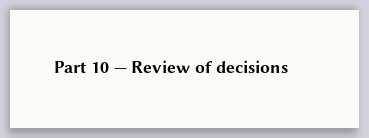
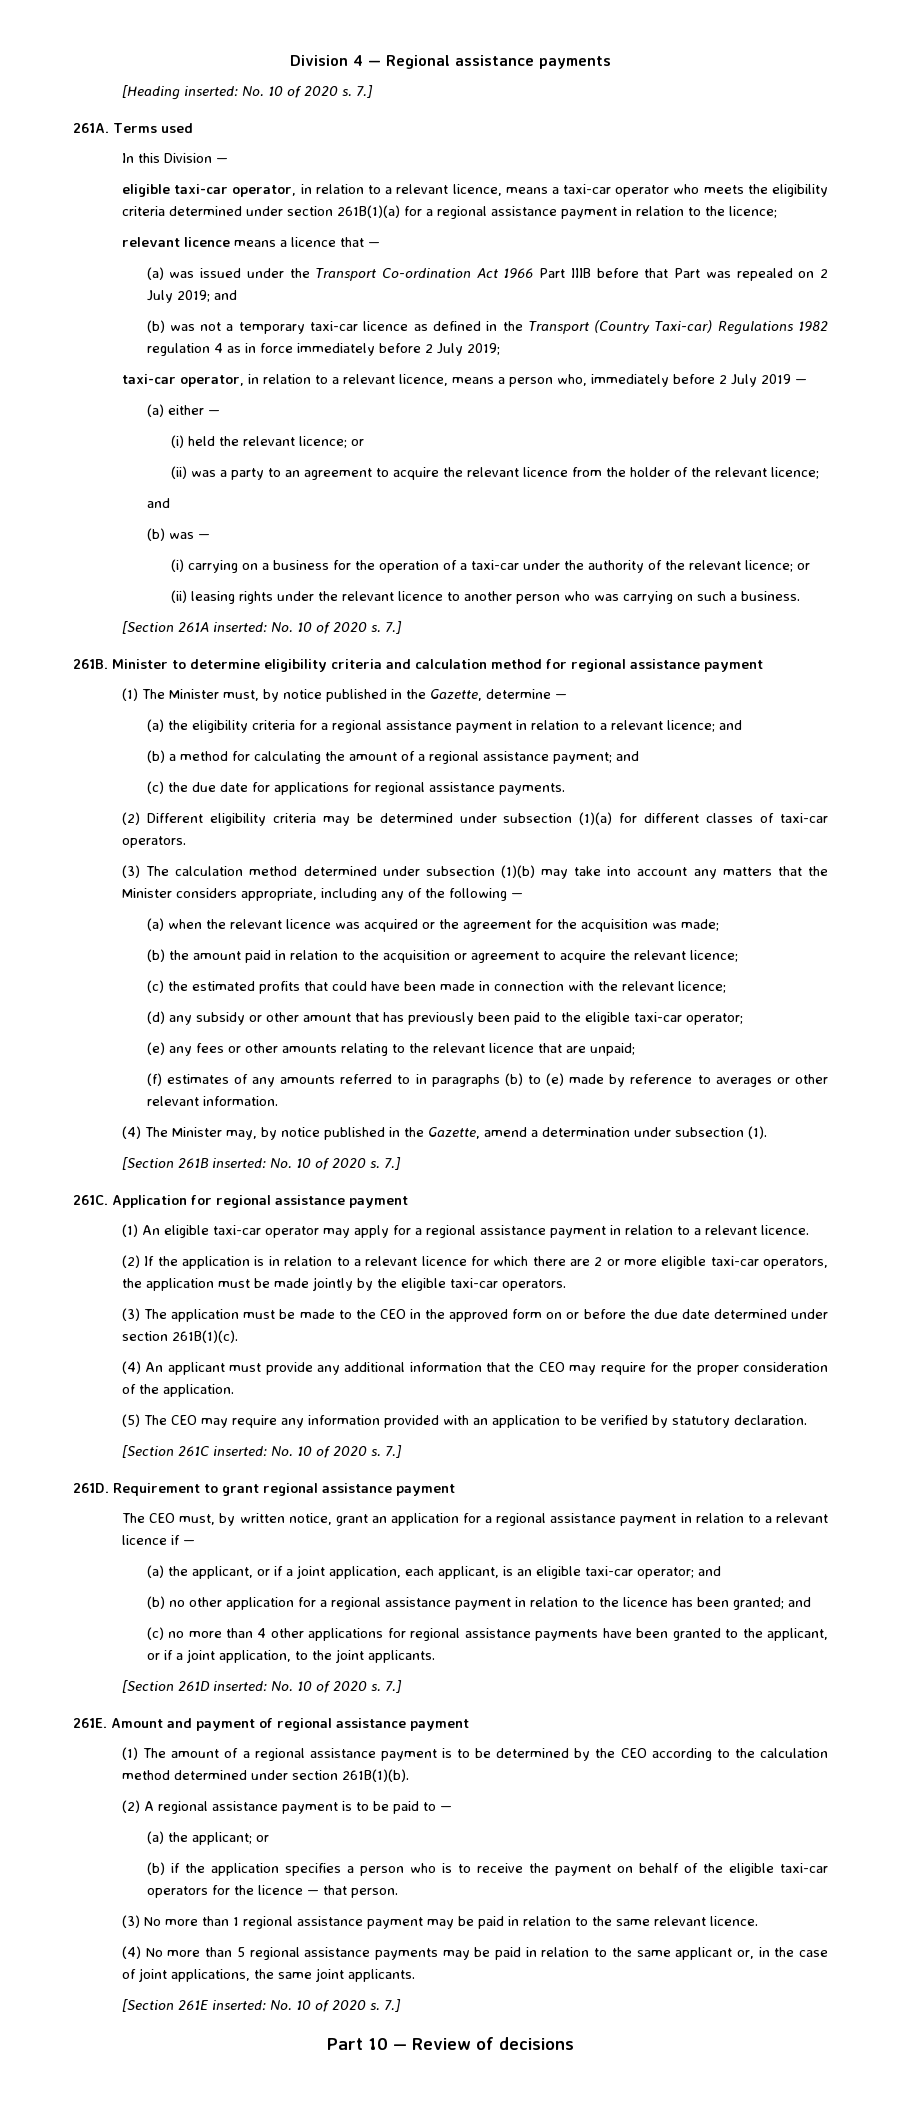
(54, 67) none -> [290,55,611,69] [122,85,374,100] [73,123,193,133] [122,153,229,163] [122,184,828,197] [122,205,778,219] [122,237,381,247] [146,267,829,281] [146,290,237,303] [146,320,828,335] [146,343,500,356] [122,374,808,387] [146,404,220,417] [171,435,365,448] [171,466,820,480] [146,498,170,508] [146,528,210,541] [171,559,811,573] [171,590,801,604] [122,621,403,634] [73,659,763,672] [122,688,568,702] [146,719,742,733] [146,750,639,764] [146,781,565,795] [122,812,828,826] [122,836,187,848] [122,865,828,879] [122,888,524,901] [146,918,719,932] [146,949,738,963] [146,980,726,994] [146,1011,743,1025] [146,1042,635,1056] [146,1073,828,1087] [146,1096,278,1106] [122,1126,768,1140] [122,1157,402,1170] [73,1195,408,1208] [122,1224,810,1238] [122,1255,829,1269] [122,1277,567,1291] [122,1308,829,1322] [122,1330,239,1343] [122,1361,828,1375] [122,1384,235,1397] [122,1414,808,1428] [122,1445,403,1458] [73,1483,455,1496] [122,1513,828,1526] [122,1535,196,1545] [146,1565,721,1579] [146,1596,811,1610] [146,1627,828,1641] [146,1649,435,1663] [122,1680,403,1693] [73,1718,469,1731] [122,1747,828,1761] [122,1769,410,1782] [122,1800,453,1814] [146,1831,269,1845] [146,1862,829,1876] [146,1885,398,1898] [122,1915,759,1929] [122,1946,829,1960] [122,1968,416,1982] [122,1999,402,2012] Division 4 — Regional assistance payments // [Heading inserted: No. 10 of 2020 s. 7.] // 261A. Terms used // In this Division — // eligible taxi-car operator, in relation to a relevant licence, means a taxi-car operator who meets the eligibility criteria determined under section 261B(1)(a) for a regional assistance payment in relation to the licence; // relevant licence means a licence that — // (a) was issued under the Transport Co-ordination Act 1966 Part IIIB before that Part was repealed on 2 July 2019; and // (b) was not a temporary taxi-car licence as defined in the Transport (Country Taxi-car) Regulations 1982 regulation 4 as in force immediately before 2 July 2019; // taxi-car operator, in relation to a relevant licence, means a person who, immediately before 2 July 2019 — // (a) either — // (i) held the relevant licence; or // (ii) was a party to an agreement to acquire the relevant licence from the holder of the relevant licence; // and // (b) was — // (i) carrying on a business for the operation of a taxi-car under the authority of the relevant licence; or // (ii) leasing rights under the relevant licence to another person who was carrying on such a business. // [Section 261A inserted: No. 10 of 2020 s. 7.] // 261B. Minister to determine eligibility criteria and calculation method for regional assistance payment // (1) The Minister must, by notice published in the Gazette, determine — // (a) the eligibility criteria for a regional assistance payment in relation to a relevant licence; and // (b) a method for calculating the amount of a regional assistance payment; and // (c) the due date for applications for regional assistance payments. // (2) Different eligibility criteria may be determined under subsection (1)(a) for different classes of taxi-car operators. // (3) The calculation method determined under subsection (1)(b) may take into account any matters that the Minister considers appropriate, including any of the following — // (a) when the relevant licence was acquired or the agreement for the acquisition was made; // (b) the amount paid in relation to the acquisition or agreement to acquire the relevant licence; // (c) the estimated profits that could have been made in connection with the relevant licence; // (d) any subsidy or other amount that has previously been paid to the eligible taxi-car operator; // (e) any fees or other amounts relating to the relevant licence that are unpaid; // (f) estimates of any amounts referred to in paragraphs (b) to (e) made by reference to averages or other relevant information. // (4) The Minister may, by notice published in the Gazette, amend a determination under subsection (1). // [Section 261B inserted: No. 10 of 2020 s. 7.] // 261C. Application for regional assistance payment // (1) An eligible taxi-car operator may apply for a regional assistance payment in relation to a relevant licence. // (2) If the application is in relation to a relevant licence for which there are 2 or more eligible taxi-car operators, the application must be made jointly by the eligible taxi-car operators. // (3) The application must be made to the CEO in the approved form on or before the due date determined under section 261B(1)(c). // (4) An applicant must provide any additional information that the CEO may require for the proper consideration of the application. // (5) The CEO may require any information provided with an application to be verified by statutory declaration. // [Section 261C inserted: No. 10 of 2020 s. 7.] // 261D. Requirement to grant regional assistance payment // The CEO must, by written notice, grant an application for a regional assistance payment in relation to a relevant licence if — // (a) the applicant, or if a joint application, each applicant, is an eligible taxi-car operator; and // (b) no other application for a regional assistance payment in relation to the licence has been granted; and // (c) no more than 4 other applications for regional assistance payments have been granted to the applicant, or if a joint application, to the joint applicants. // [Section 261D inserted: No. 10 of 2020 s. 7.] // 261E. Amount and payment of regional assistance payment // (1) The amount of a regional assistance payment is to be determined by the CEO according to the calculation method determined under section 261B(1)(b). // (2) A regional assistance payment is to be paid to — // (a) the applicant; or // (b) if the application specifies a person who is to receive the payment on behalf of the eligible taxi-car operators for the licence — that person. // (3) No more than 1 regional assistance payment may be paid in relation to the same relevant licence. // (4) No more than 5 regional assistance payments may be paid in relation to the same applicant or, in the case of joint applications, the same joint applicants. // [Section 261E inserted: No. 10 of 2020 s. 7.] //

